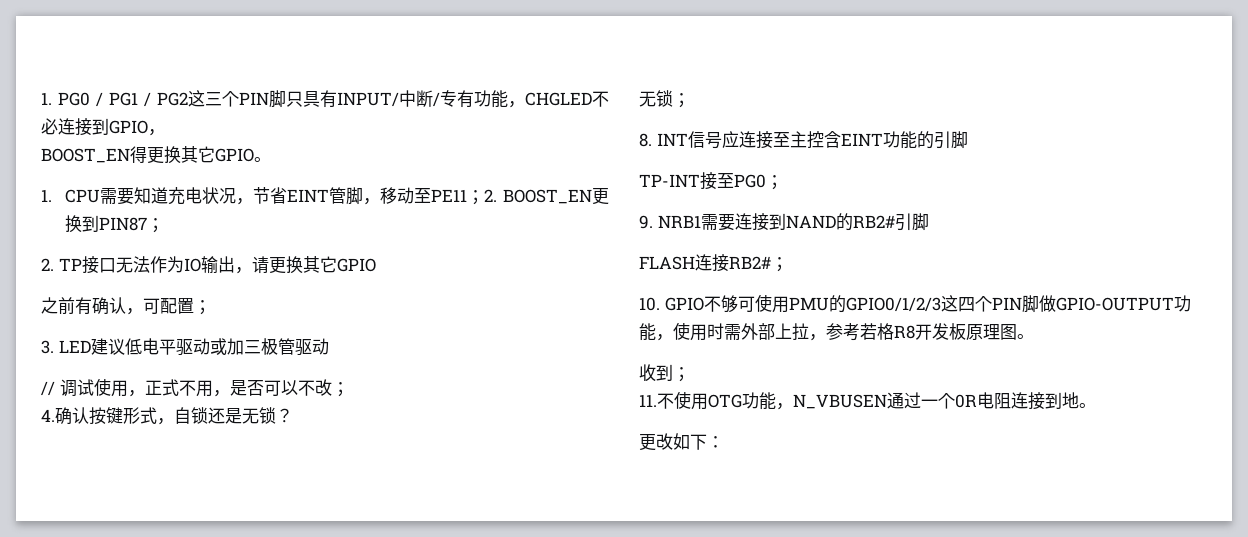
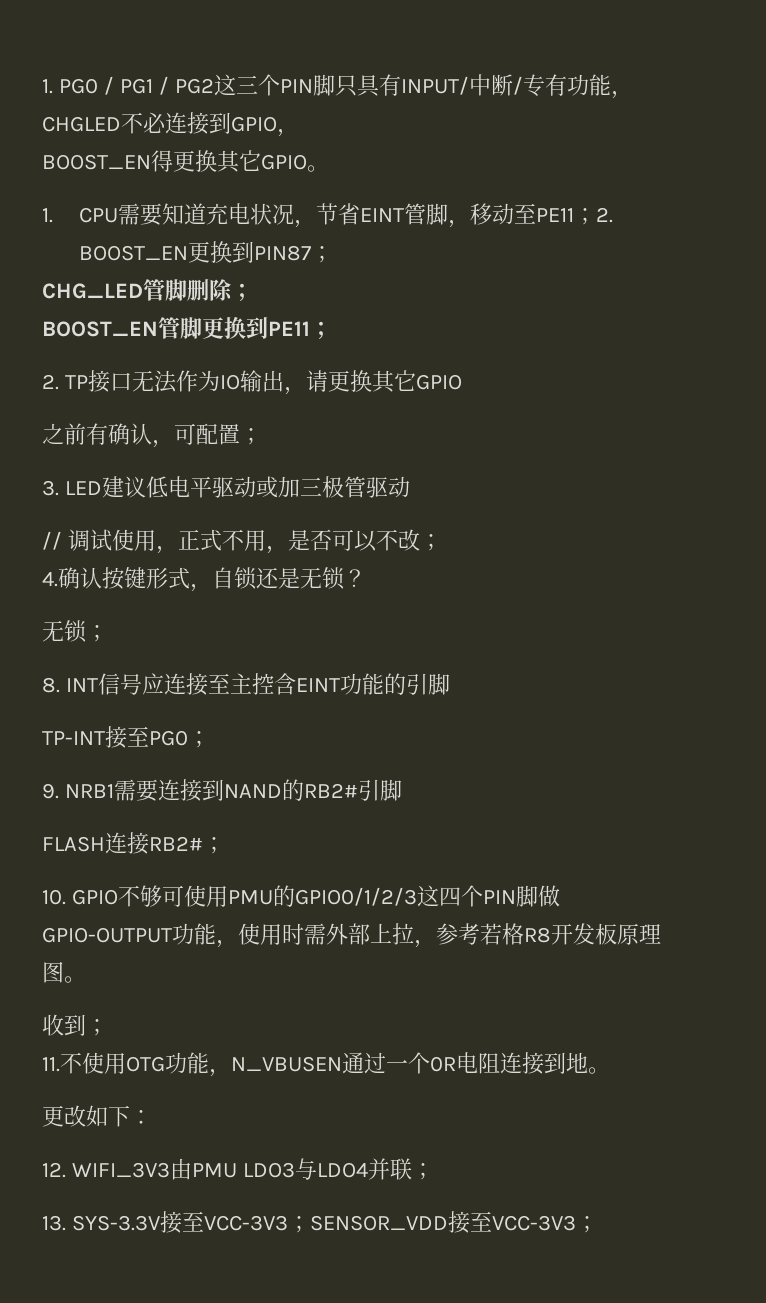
(164, 225) none -> [42,279,253,301] [42,316,332,339] // CHG_LED管脚删除； // BOOST_EN管脚更换到PE11；
(724, 442) none -> [42,1158,434,1180] [42,1211,598,1233] // 12. WIFI_3V3由PMU LDO3与LDO4并联； // 13. SYS-3.3V接至VCC-3V3；SENSOR_VDD接至VCC-3V3；

